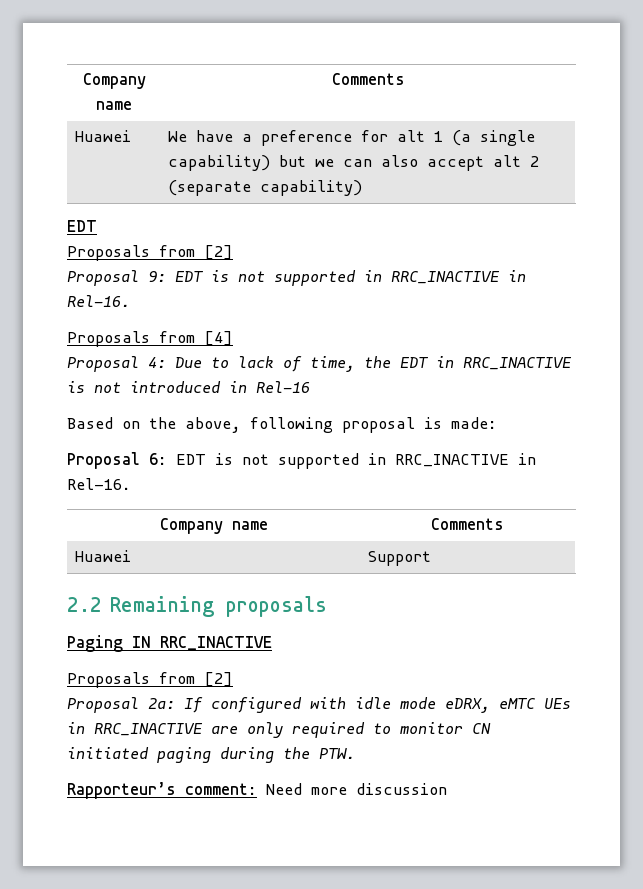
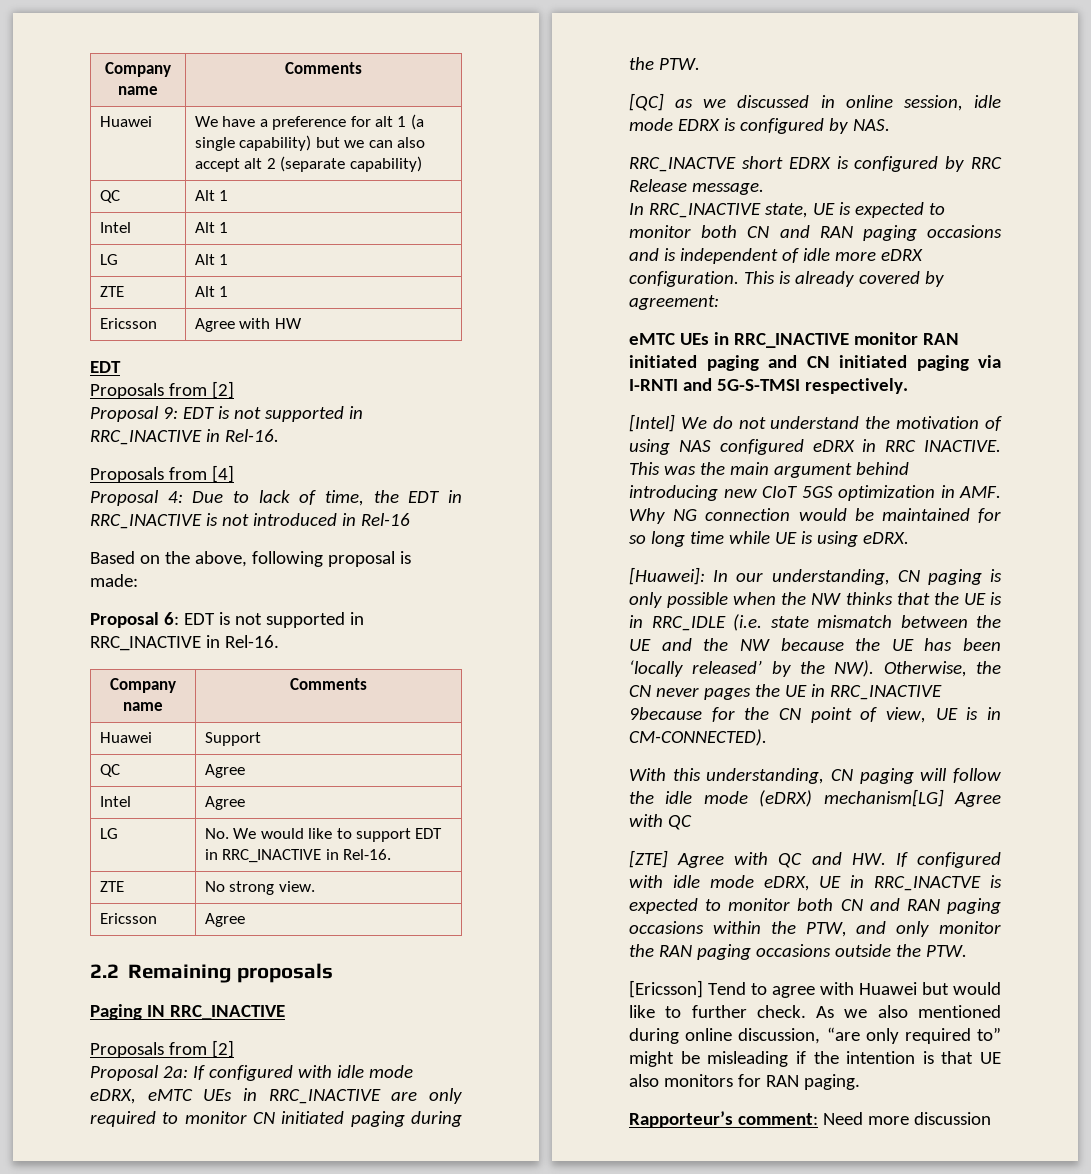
(362, 188) none -> [99,190,120,203] [194,190,229,201] [99,222,131,233] [194,222,229,233] [99,254,118,265] [194,254,229,265] [99,286,124,297] [194,286,229,297] [99,318,157,329] [194,318,302,332] // QC | Alt 1 // Intel | Alt 1 // LG | Alt 1 // ZTE | Alt 1 // Ericsson | Agree with HW
(431, 558) none -> [99,764,120,777] [204,764,245,778] [99,796,131,807] [204,796,245,810] [99,828,118,839] [204,828,443,842] [204,849,392,863] [99,881,124,892] [204,881,315,895] [99,913,157,924] [204,913,245,927] // QC | Agree // Intel | Agree // LG | No. We would like to support EDT in RRC_INACTIVE in Rel-16. // ZTE | No strong view. // Ericsson | Agree
(355, 753) none -> [629,93,1001,111] [629,118,890,134] [629,156,1002,172] [629,179,764,195] [629,202,945,218] [629,225,1002,241] [629,248,923,264] [629,271,944,287] [629,295,719,310] [629,332,959,348] [629,355,1001,371] [629,378,908,394] [629,414,1002,432] [629,439,1001,455] [629,462,909,478] [629,485,1001,501] [629,508,1001,524] [629,531,909,547] [629,567,1002,585] [629,592,1002,608] [629,614,1001,631] [629,638,1001,651] [629,660,1001,677] [629,684,942,700] [629,707,1001,723] [629,729,767,746] [629,768,1001,784] [629,789,1001,807] [629,814,692,830] [629,850,1001,868] [629,875,1002,891] [629,898,1001,914] [629,921,1001,937] [629,944,967,960] [629,980,1001,998] [629,1005,1001,1018] [629,1027,1001,1044] [629,1051,1001,1067] [629,1074,860,1090] // [QC] as we discussed in online session, idle mode EDRX is configured by NAS. // RRC_INACTVE short EDRX is configured by RRC Release message. // In RRC_INACTIVE state, UE is expected to monitor both CN and RAN paging occasions and is independent of idle more eDRX configuration. This is already covered by agreement: // eMTC UEs in RRC_INACTIVE monitor RAN initiated paging and CN initiated paging via I-RNTI and 5G-S-TMSI respectively. // [Intel] We do not understand the motivation of using NAS configured eDRX in RRC INACTIVE. This was the main argument behind introducing new CIoT 5GS optimization in AMF. Why NG connection would be maintained for so long time while UE is using eDRX. // [Huawei]: In our understanding, CN paging is only possible when the NW thinks that the UE is in RRC_IDLE (i.e. state mismatch between the UE and the NW because the UE has been ‘locally released’ by the NW). Otherwise, the CN never pages the UE in RRC_INACTIVE 9because for the CN point of view, UE is in CM-CONNECTED). // With this understanding, CN paging will follow the idle mode (eDRX) mechanism[LG] Agree with QC // [ZTE] Agree with QC and HW. If configured with idle mode eDRX, UE in RRC_INACTVE is expected to monitor both CN and RAN paging occasions within the PTW, and only monitor the RAN paging occasions outside the PTW. // [Ericsson] Tend to agree with Huawei but would like to further check. As we also mentioned during online discussion, “are only required to” might be misleading if the intention is that UE also monitors for RAN paging.

